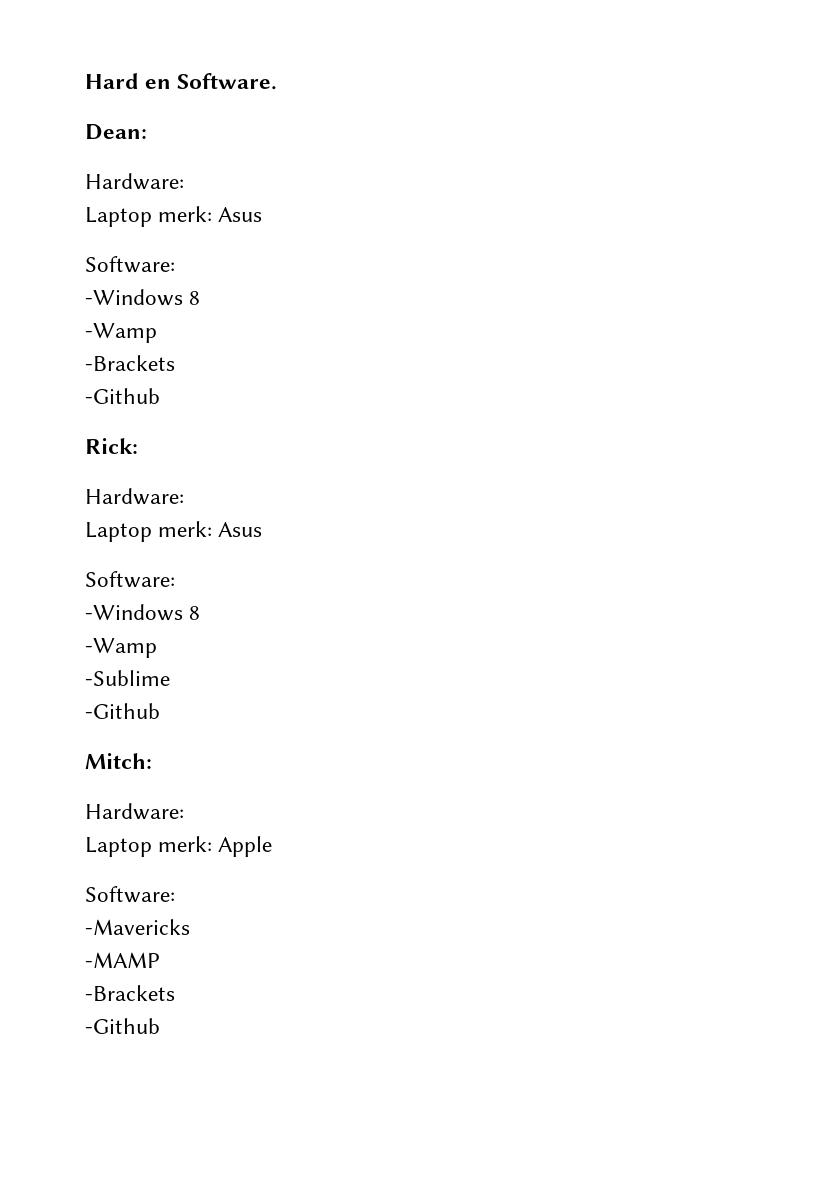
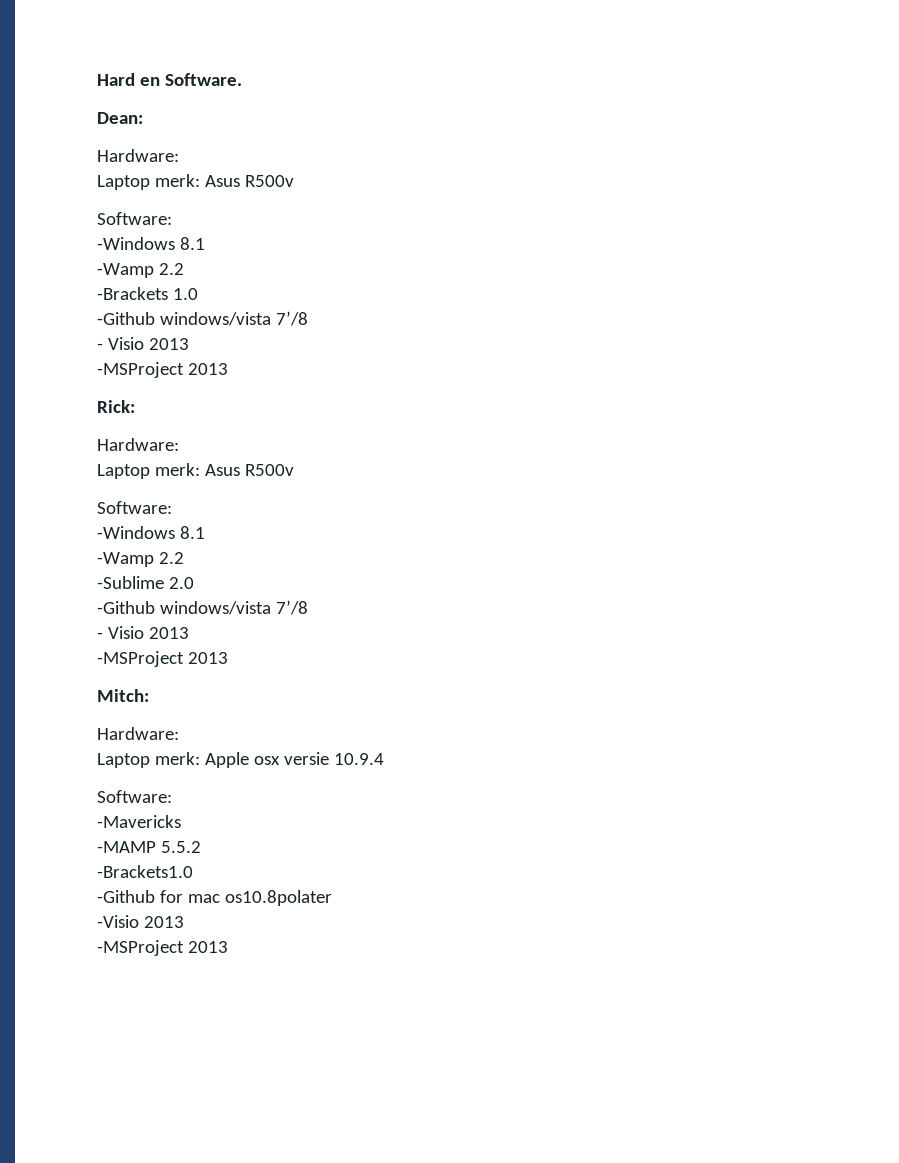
[85,256,175,273] [85,289,201,306] [85,323,157,343] [85,355,175,371] [85,388,160,404] // Software: // -Windows 8 // -Wamp // -Brackets // -Github -> [244,175,294,187] [97,212,172,225] [97,237,205,250] [97,263,184,278] [97,287,198,300] [97,311,308,326] [97,337,189,350] [97,362,228,378] R500v // Software: // -Windows 8.1 // -Wamp 2.2 // -Brackets 1.0 // -Github windows/vista 7’/8 // - Visio 2013 // -MSProject 2013
[85,571,175,588] [85,604,201,621] [85,638,157,658] // Software: // -Windows 8 // -Wamp -> [244,464,294,476] [97,501,172,514] [97,526,205,539] [97,552,184,567] R500v // Software: // -Windows 8.1 // -Wamp 2.2
[85,703,160,719] // -Github -> [168,577,194,589] [97,600,308,615] [97,626,189,639] [97,651,228,667] 2.0 // -Github windows/vista 7’/8 // - Visio 2013 // -MSProject 2013
(273, 846) none -> [253,752,384,765] osx versie 10.9.4
[85,985,175,1001] [85,1018,160,1034] // -Brackets // -Github -> [160,841,201,853] [97,865,193,878] [97,890,332,906] [97,915,184,928] [97,940,228,956] 5.5.2 // -Brackets1.0 // -Github for mac os10.8polater // -Visio 2013 // -MSProject 2013

